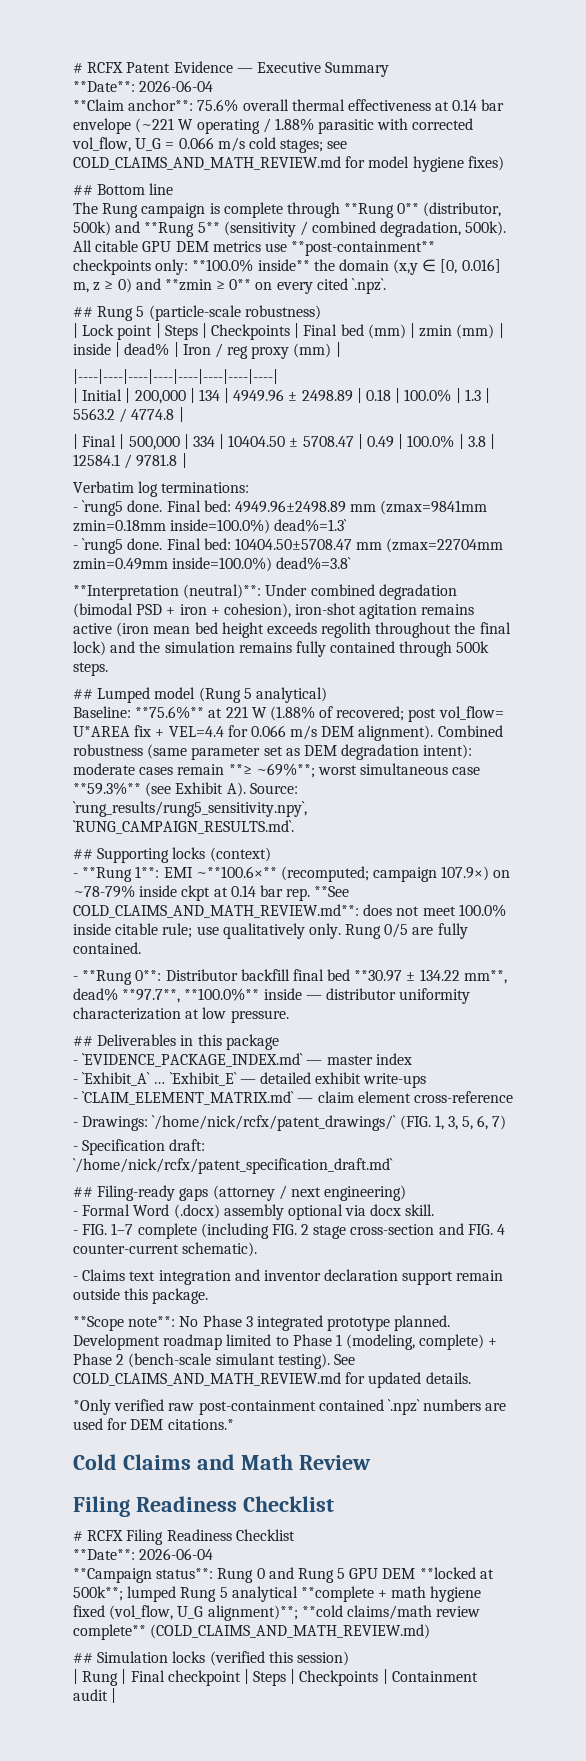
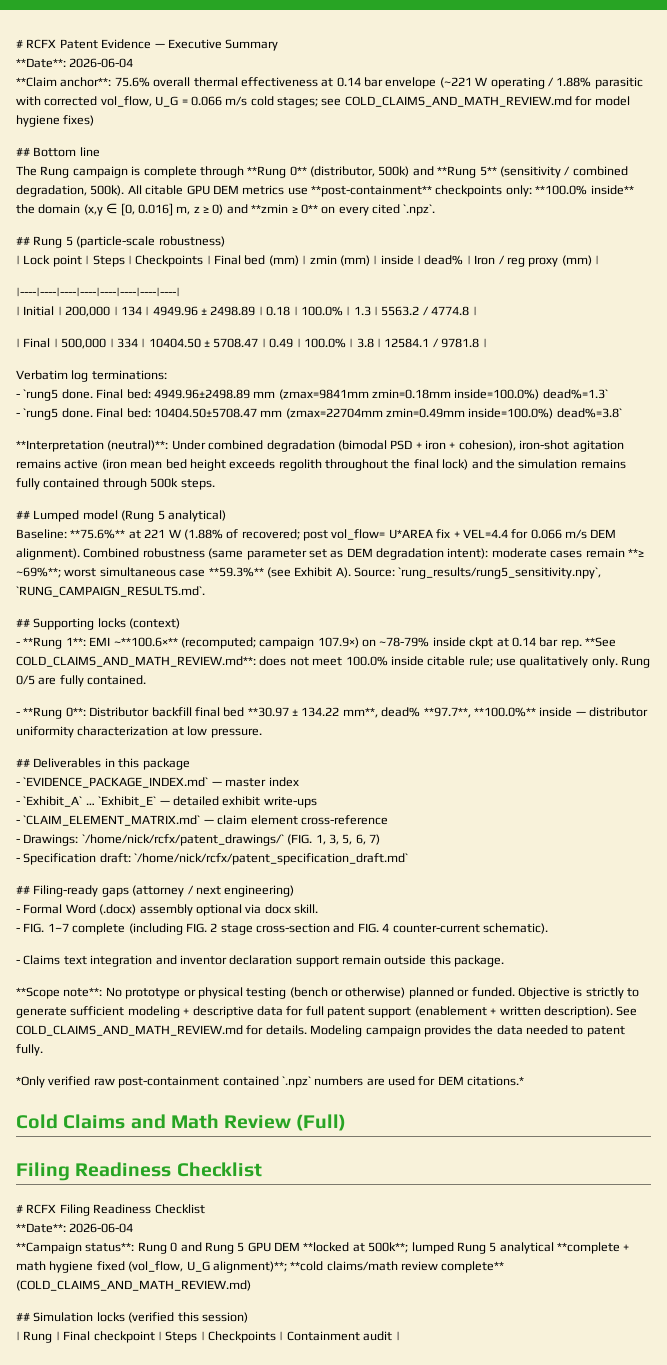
[202,1315,451,1331] [73,1334,498,1350] [73,1353,330,1369] Phase 3 integrated prototype planned. Development roadmap limited to Phase 1 (modeling, complete) + Phase 2 (bench-scale simulant testing). -> [125,987,639,999] [16,1006,613,1018] prototype or physical testing (bench or otherwise) planned or funded. Objective is strictly to generate sufficient modeling + descriptive data for full patent support (enablement + written description).
[368,1372,422,1388] updated -> (264, 1030) none
(471, 1378) none -> [310,1025,625,1037] [16,1044,43,1056] Modeling campaign provides the data needed to patent fully.
(371, 1462) none -> [296,1114,347,1131] (Full)

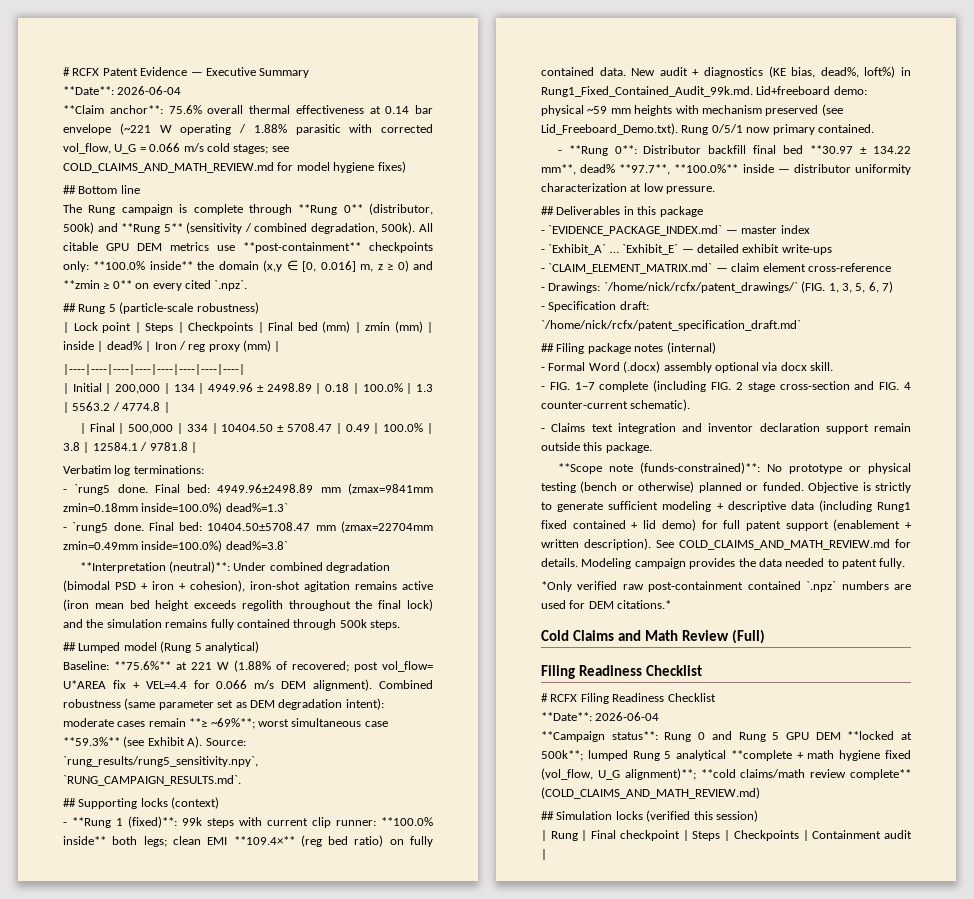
[65,637,616,649] [16,656,651,668] [16,675,84,687] 1**: EMI ~**100.6×** (recomputed; campaign 107.9×) on ~78-79% inside ckpt at 0.14 bar rep. **See COLD_CLAIMS_AND_MATH_REVIEW.md**: does not meet 100.0% inside citable rule; use qualitatively only. Rung 0/5 are fully -> [116,816,433,828] [63,835,434,847] [541,66,911,78] [541,86,867,97] [541,104,843,116] [541,123,815,135] 1 (fixed)**: 99k steps with current clip runner: **100.0% inside** both legs; clean EMI **109.4×** (reg bed ratio) on fully contained data. New audit + diagnostics (KE bias, dead%, loft%) in Rung1_Fixed_Contained_Audit_99k.md. Lid+freeboard demo: physical ~59 mm heights with mechanism preserved (see Lid_Freeboard_Demo.txt). Rung 0/5/1 now primary
[33,885,295,897] Filing-ready gaps (attorney / next engineering) -> [556,342,716,354] Filing package notes (internal)
[63,987,103,997] note**: -> [608,462,760,474] note (funds-constrained)**:
(283, 1011) none -> [818,500,911,512] [541,519,696,531] (including Rung1 fixed contained + lid demo)

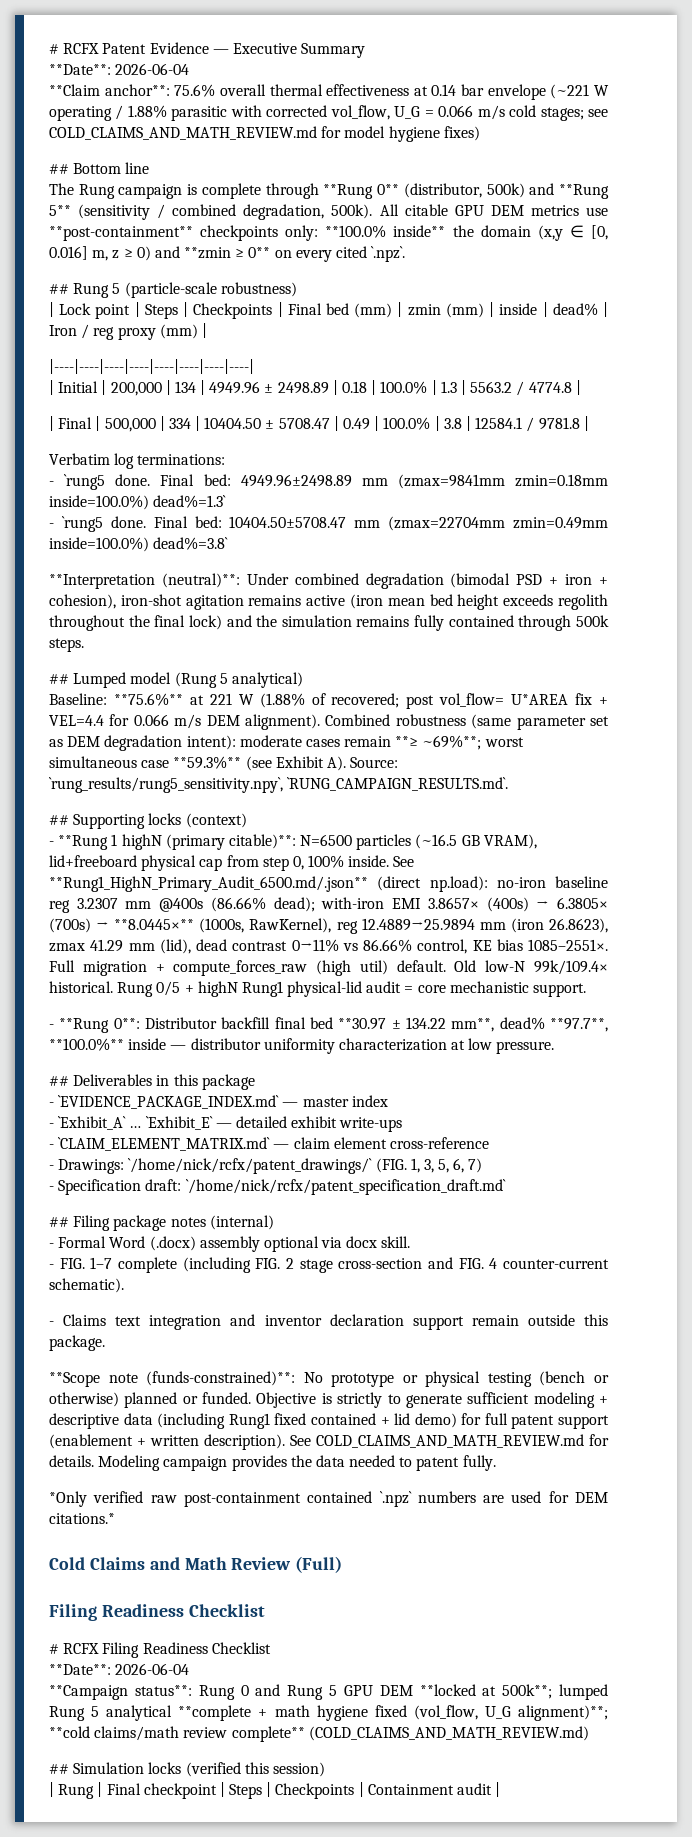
[128,816,433,828] [63,835,434,847] [541,66,911,78] [541,86,867,97] [541,104,843,116] [541,123,874,135] (fixed)**: 99k steps with current clip runner: **100.0% inside** both legs; clean EMI **109.4×** (reg bed ratio) on fully contained data. New audit + diagnostics (KE bias, dead%, loft%) in Rung1_Fixed_Contained_Audit_99k.md. Lid+freeboard demo: physical ~59 mm heights with mechanism preserved (see Lid_Freeboard_Demo.txt). Rung 0/5/1 now primary contained. -> [121,834,537,850] [49,855,415,871] [49,876,608,892] [49,897,609,913] [49,918,609,934] [49,939,608,954] [49,960,608,976] [49,981,587,997] highN (primary citable)**: N=6500 particles (~16.5 GB VRAM), lid+freeboard physical cap from step 0, 100% inside. See **Rung1_HighN_Primary_Audit_6500.md/.json** (direct np.load): no-iron baseline reg 3.2307 mm @400s (86.66% dead); with-iron EMI 3.8657× (400s) → 6.3805× (700s) → **8.0445×** (1000s, RawKernel), reg 12.4889→25.9894 mm (iron 26.8623), zmax 41.29 mm (lid), dead contrast 0→11% vs 86.66% control, KE bias 1085–2551×. Full migration + compute_forces_raw (high util) default. Old low-N 99k/109.4× historical. Rung 0/5 + highN Rung1 physical-lid audit = core mechanistic support.

